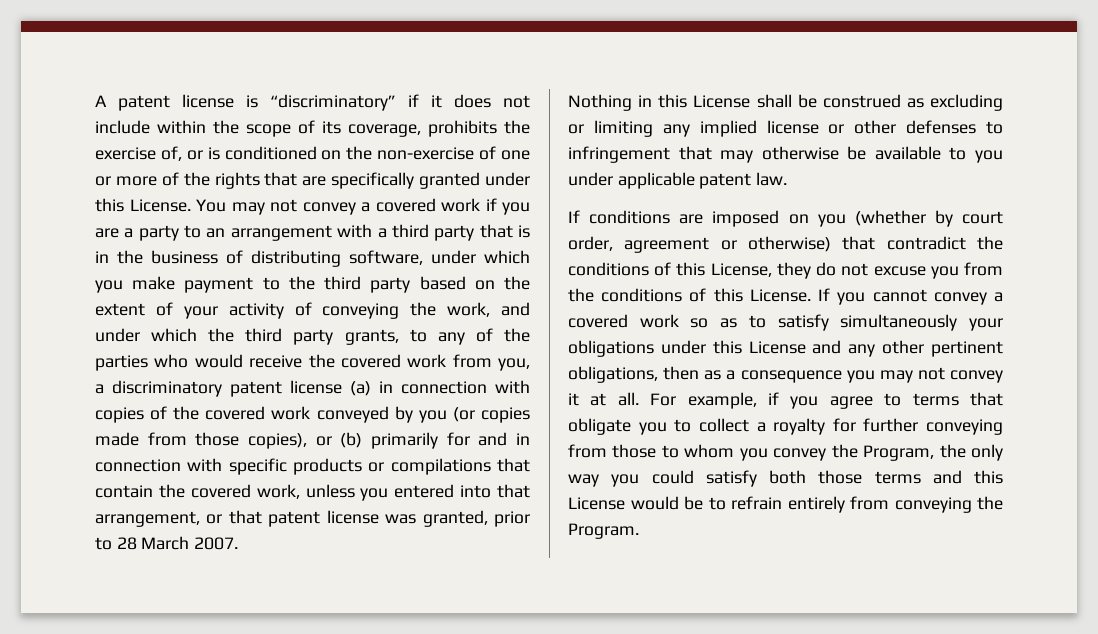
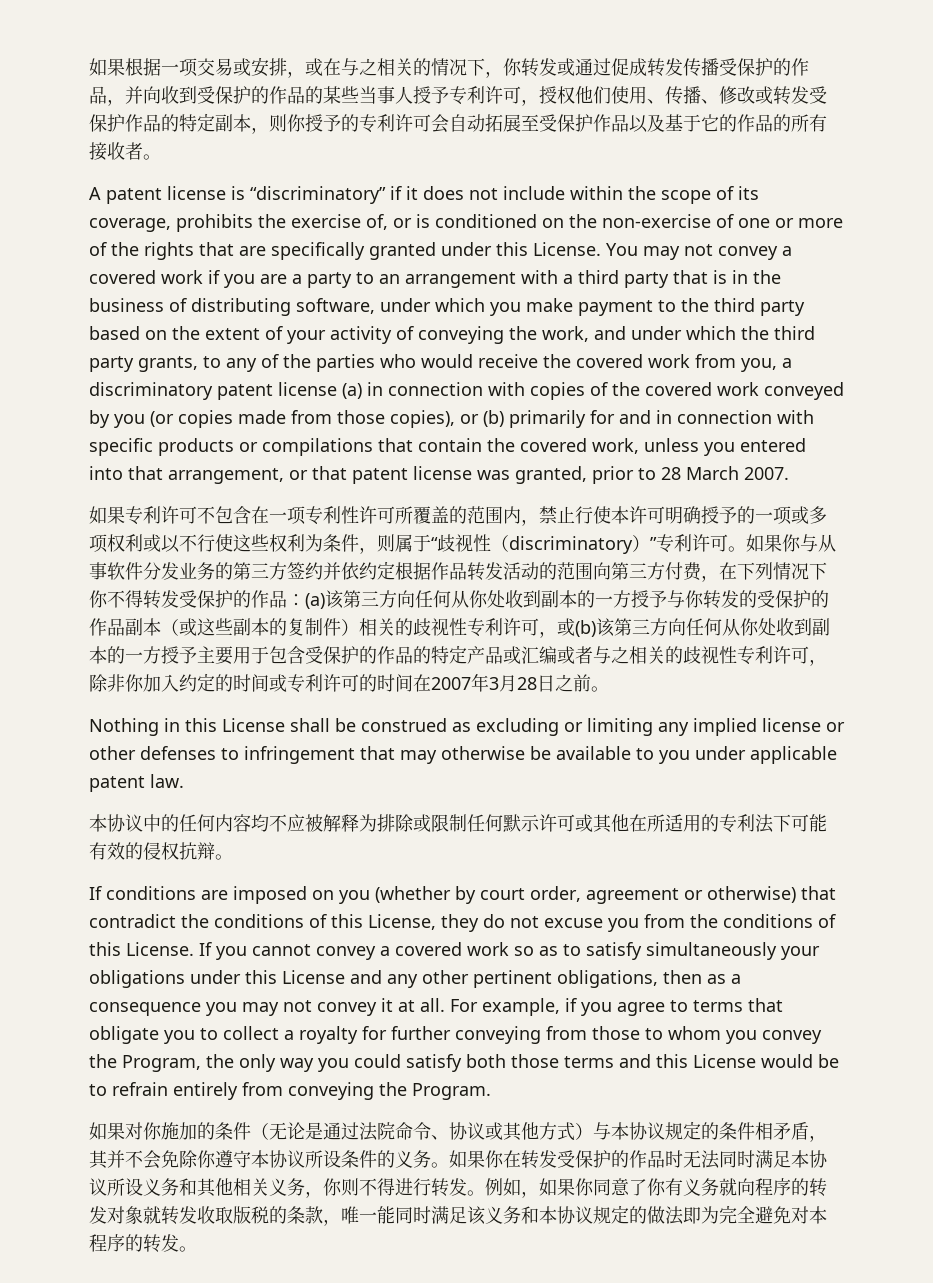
(95, 101) none -> [89,57,809,78] [89,86,827,106] [89,113,827,134] [89,142,161,161] 如果根据一项交易或安排，或在与之相关的情况下，你转发或通过促成转发传播受保护的作品，并向收到受保护的作品的某些当事人授予专利许可，授权他们使用、传播、修改或转发受保护作品的特定副本，则你授予的专利许可会自动拓展至受保护作品以及基于它的作品的所有接收者。 //
(239, 543) none -> [89,506,827,526] [89,534,836,554] [89,561,827,582] [89,590,829,609] [89,618,830,638] [89,645,827,666] [89,673,609,693] // 如果专利许可不包含在一项专利性许可所覆盖的范围内，禁止行使本许可明确授予的一项或多项权利或以不行使这些权利为条件，则属于“歧视性（discriminatory）”专利许可。如果你与从事软件分发业务的第三方签约并依约定根据作品转发活动的范围向第三方付费，在下列情况下你不得转发受保护的作品：(a)该第三方向任何从你处收到副本的一方授予与你转发的受保护的作品副本（或这些副本的复制件）相关的歧视性专利许可，或(b)该第三方向任何从你处收到副本的一方授予主要用于包含受保护的作品的特定产品或汇编或者与之相关的歧视性专利许可，除非你加入约定的时间或专利许可的时间在2007年3月28日之前。
(788, 179) none -> [89,814,827,833] [89,842,233,860] // 本协议中的任何内容均不应被解释为排除或限制任何默示许可或其他在所适用的专利法下可能有效的侵权抗辩。
(639, 531) none -> [89,1121,827,1142] [89,1150,828,1169] [89,1178,827,1198] [89,1205,827,1226] [89,1234,197,1253] // 如果对你施加的条件（无论是通过法院命令、协议或其他方式）与本协议规定的条件相矛盾，其并不会免除你遵守本协议所设条件的义务。如果你在转发受保护的作品时无法同时满足本协议所设义务和其他相关义务，你则不得进行转发。例如，如果你同意了你有义务就向程序的转发对象就转发收取版税的条款，唯一能同时满足该义务和本协议规定的做法即为完全避免对本程序的转发。

